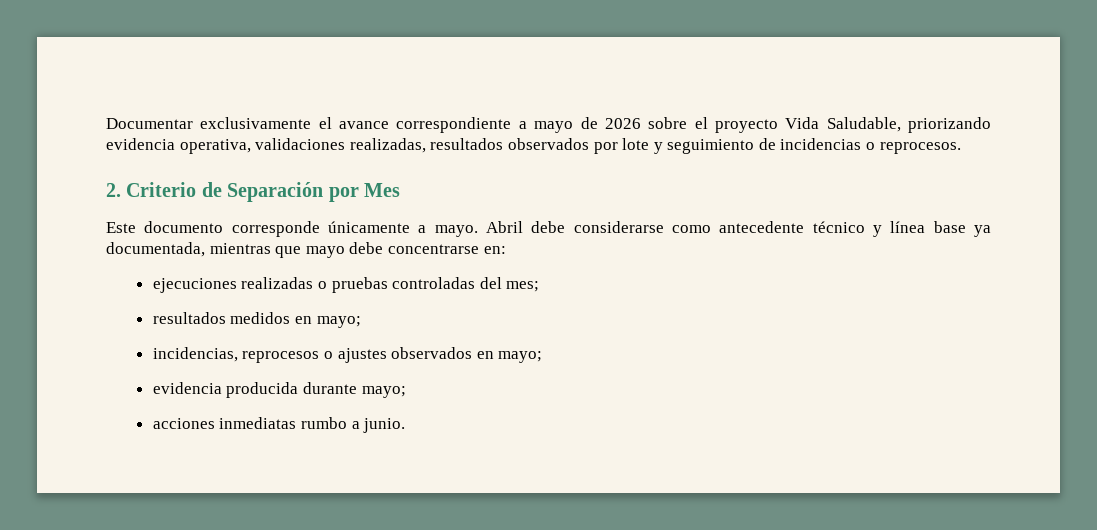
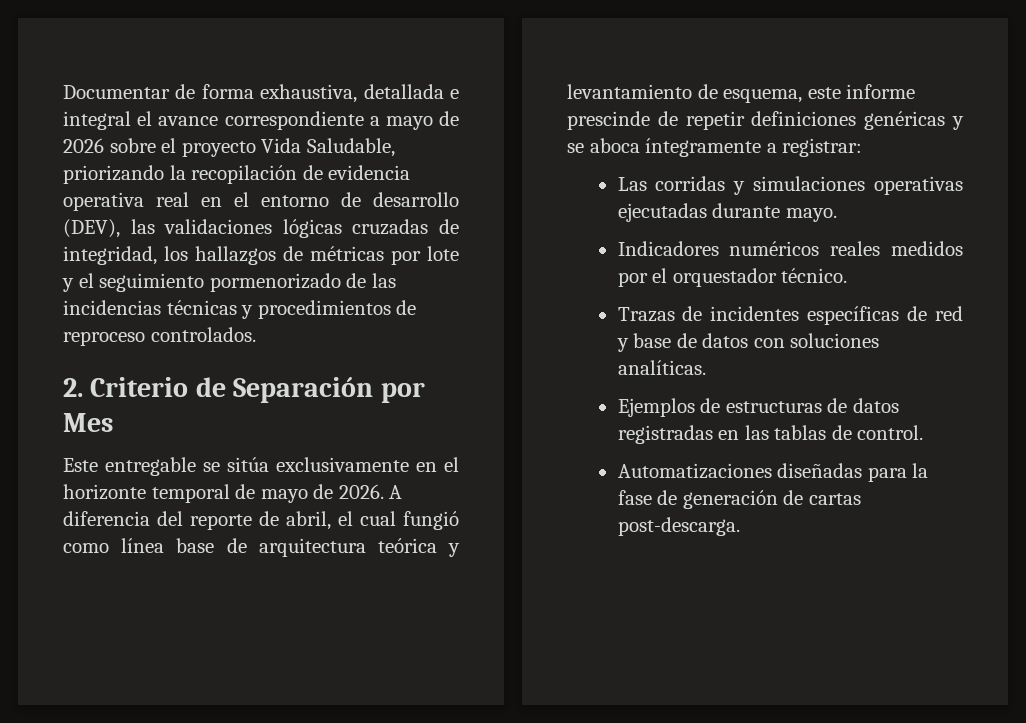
[200,117,312,129] exclusivamente -> [175,84,459,103] [63,111,131,130] de forma exhaustiva, detallada e integral
[106,138,961,154] evidencia operativa, validaciones realizadas, resultados observados por lote y seguimiento de incidencias o reprocesos. -> [169,165,411,184] [63,192,459,211] [63,219,459,238] [63,246,459,265] [62,273,396,292] [63,300,417,319] [63,327,256,346] la recopilación de evidencia operativa real en el entorno de desarrollo (DEV), las validaciones lógicas cruzadas de integridad, los hallazgos de métricas por lote y el seguimiento pormenorizado de las incidencias técnicas y procedimientos de reproceso controlados.
[144,221,992,237] [106,242,506,258] [152,277,540,293] [152,312,361,328] [152,347,543,363] [152,382,406,398] [152,417,406,433] documento corresponde únicamente a mayo. Abril debe considerarse como antecedente técnico y línea base ya documentada, mientras que mayo debe concentrarse en: // ejecuciones realizadas o pruebas controladas del mes; // resultados medidos en mayo; // incidencias, reprocesos o ajustes observados en mayo; // evidencia producida durante mayo; // acciones inmediatas rumbo a junio. -> [105,457,459,476] [63,484,403,503] [63,511,459,530] [63,538,461,557] [567,84,916,103] [567,111,964,130] [567,138,863,157] [617,176,963,195] [617,203,837,222] [617,241,963,256] [617,268,848,287] [617,306,963,325] [616,333,880,352] [617,360,706,375] [617,398,899,417] [617,425,924,444] [617,463,929,482] [617,490,861,509] [617,517,740,536] entregable se sitúa exclusivamente en el horizonte temporal de mayo de 2026. A diferencia del reporte de abril, el cual fungió como línea base de arquitectura teórica y levantamiento de esquema, este informe prescinde de repetir definiciones genéricas y se aboca íntegramente a registrar: // Las corridas y simulaciones operativas ejecutadas durante mayo. // Indicadores numéricos reales medidos por el orquestador técnico. // Trazas de incidentes específicas de red y base de datos con soluciones analíticas. // Ejemplos de estructuras de datos registradas en las tablas de control. // Automatizaciones diseñadas para la fase de generación de cartas post-descarga.

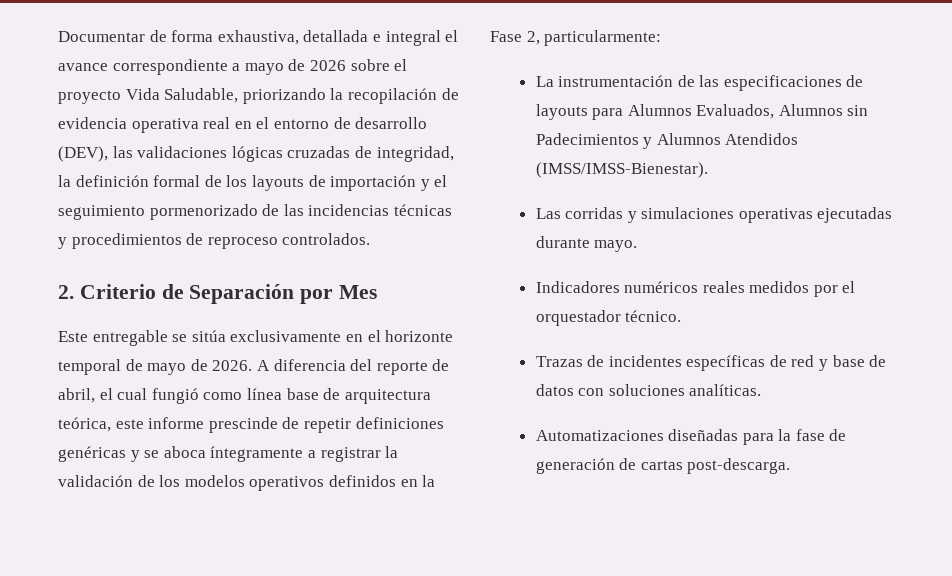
[164,246,459,265] los hallazgos de métricas por lote -> [58,175,417,191] la definición formal de los layouts de importación
[377,538,461,557] [567,84,803,103] teórica y levantamiento de esquema, -> [58,417,111,432] teórica,
[782,138,863,157] registrar: -> [320,446,399,462] [58,475,436,491] [490,30,662,46] [535,75,864,91] [535,104,869,120] [535,133,799,149] [535,162,708,178] registrar la validación de los modelos operativos definidos en la Fase 2, particularmente: // La instrumentación de las especificaciones de layouts para Alumnos Evaluados, Alumnos sin Padecimientos y Alumnos Atendidos (IMSS/IMSS-Bienestar).
[617,398,899,417] [617,425,924,444] // Ejemplos de estructuras de datos registradas en las tablas de control. -> (762, 390) none

